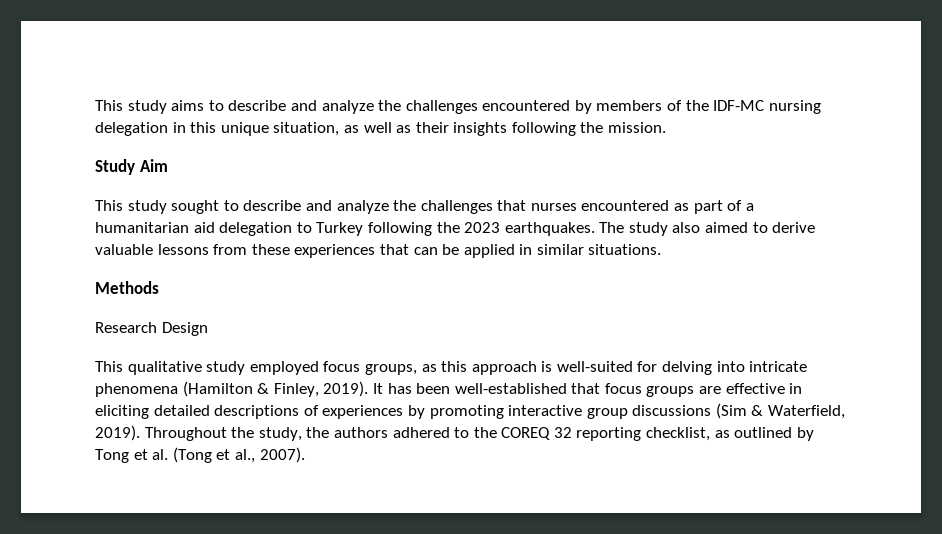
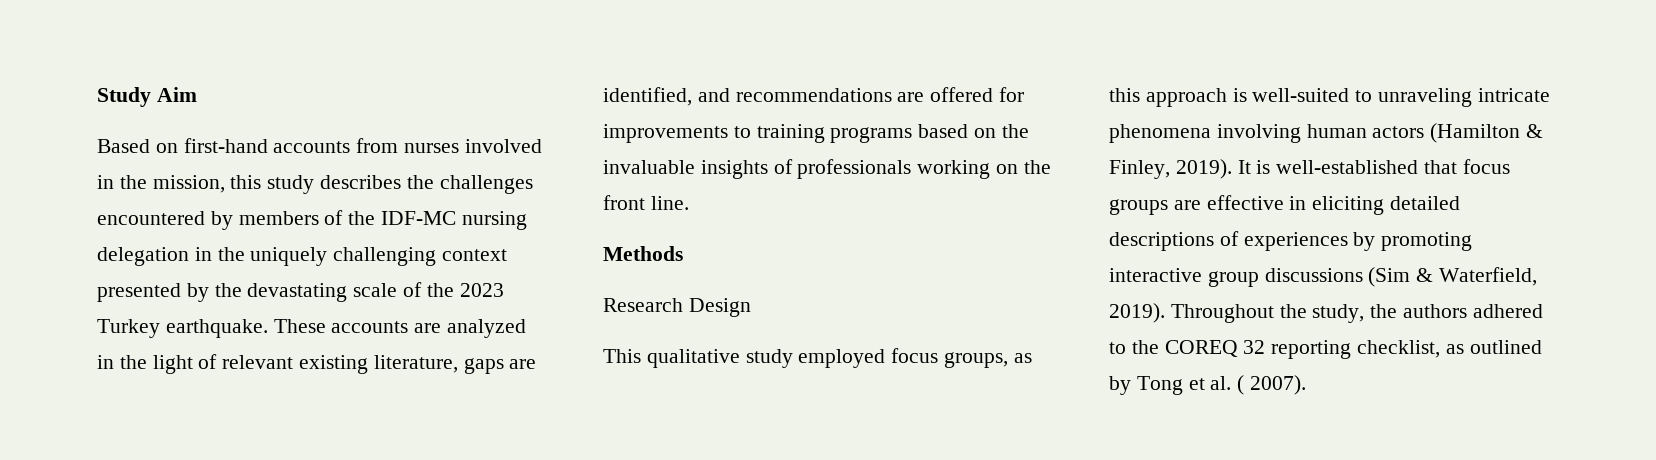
[95,100,374,114] This study aims to describe and analyze -> [97,87,197,107] [97,138,542,153] [97,175,402,194] Study Aim // Based on first-hand accounts from nurses involved in the mission, this study describes
[190,122,667,136] [95,159,168,175] [95,200,754,214] [95,222,816,236] [95,244,662,258] this unique situation, as well as their insights following the mission. // Study Aim // This study sought to describe and analyze the challenges that nurses encountered as part of a humanitarian aid delegation to Turkey following the 2023 earthquakes. The study also aimed to derive valuable lessons from these experiences that can be applied in similar situations. -> [217,247,508,266] [97,282,504,302] [97,319,527,338] [97,354,537,374] [603,87,1025,106] [603,124,1029,143] [603,159,1051,179] [603,195,689,210] the uniquely challenging context presented by the devastating scale of the 2023 Turkey earthquake. These accounts are analyzed in the light of relevant existing literature, gaps are identified, and recommendations are offered for improvements to training programs based on the invaluable insights of professionals working on the front line.
[637,361,808,375] [95,383,178,397] for delving into intricate phenomena -> [1355,88,1550,107] [1109,124,1425,143] to unraveling intricate phenomena involving human actors
[387,383,451,394] has been -> [1256,160,1271,174] is
[172,447,255,463] (Tong et al., -> [1237,375,1245,395] (

